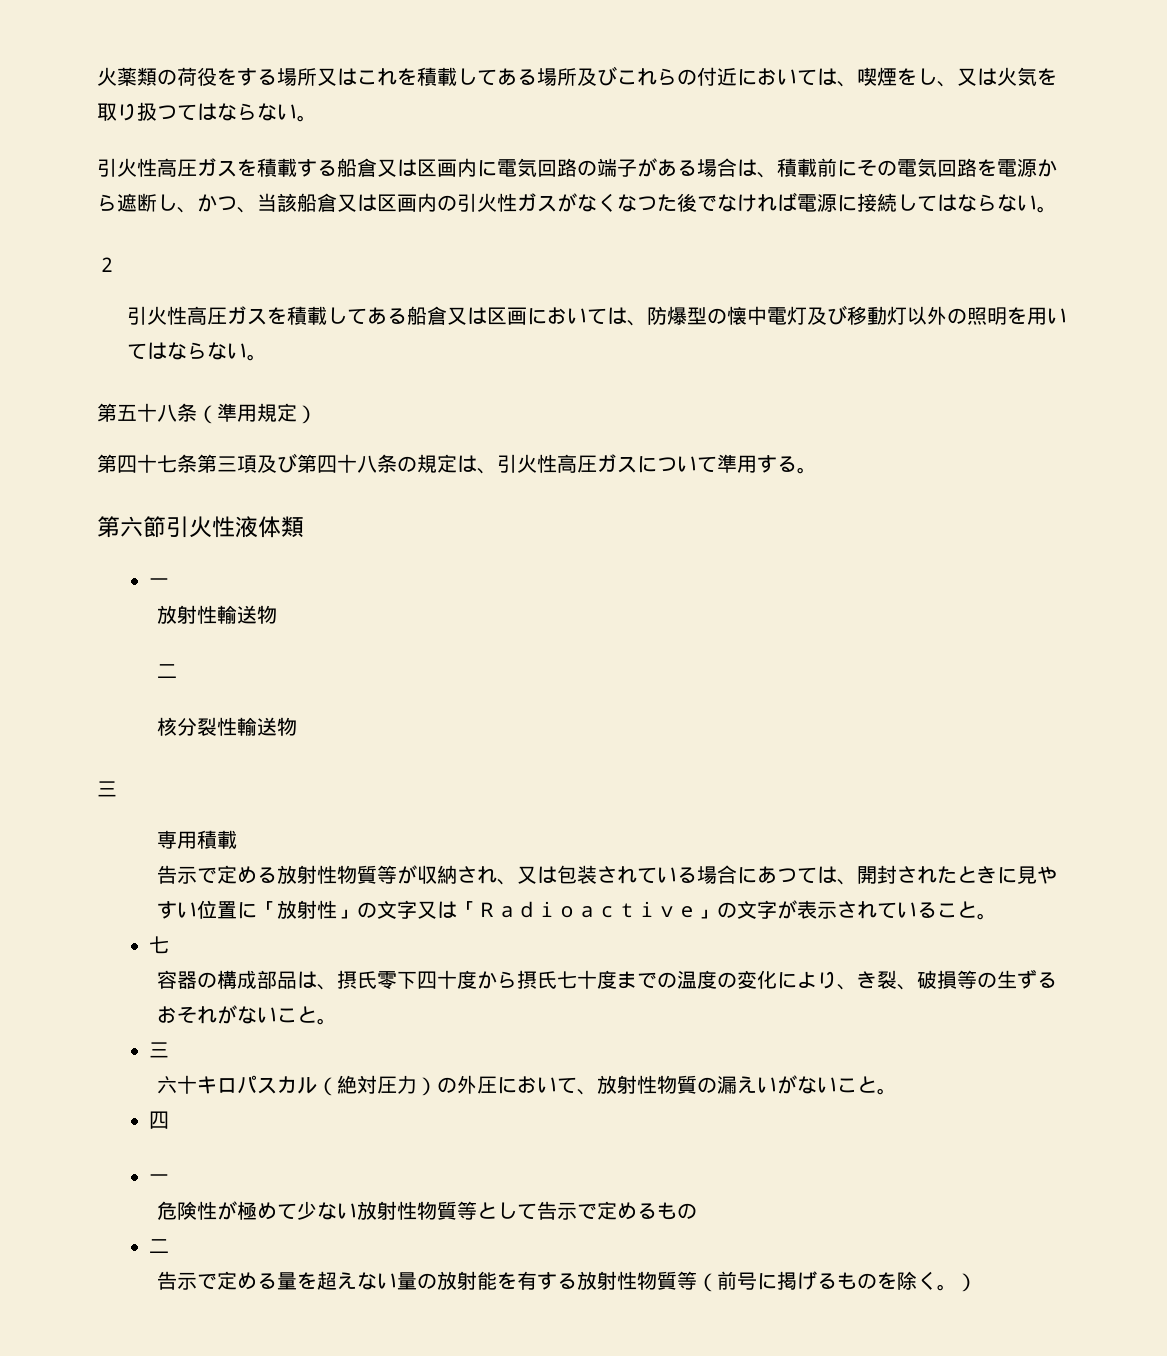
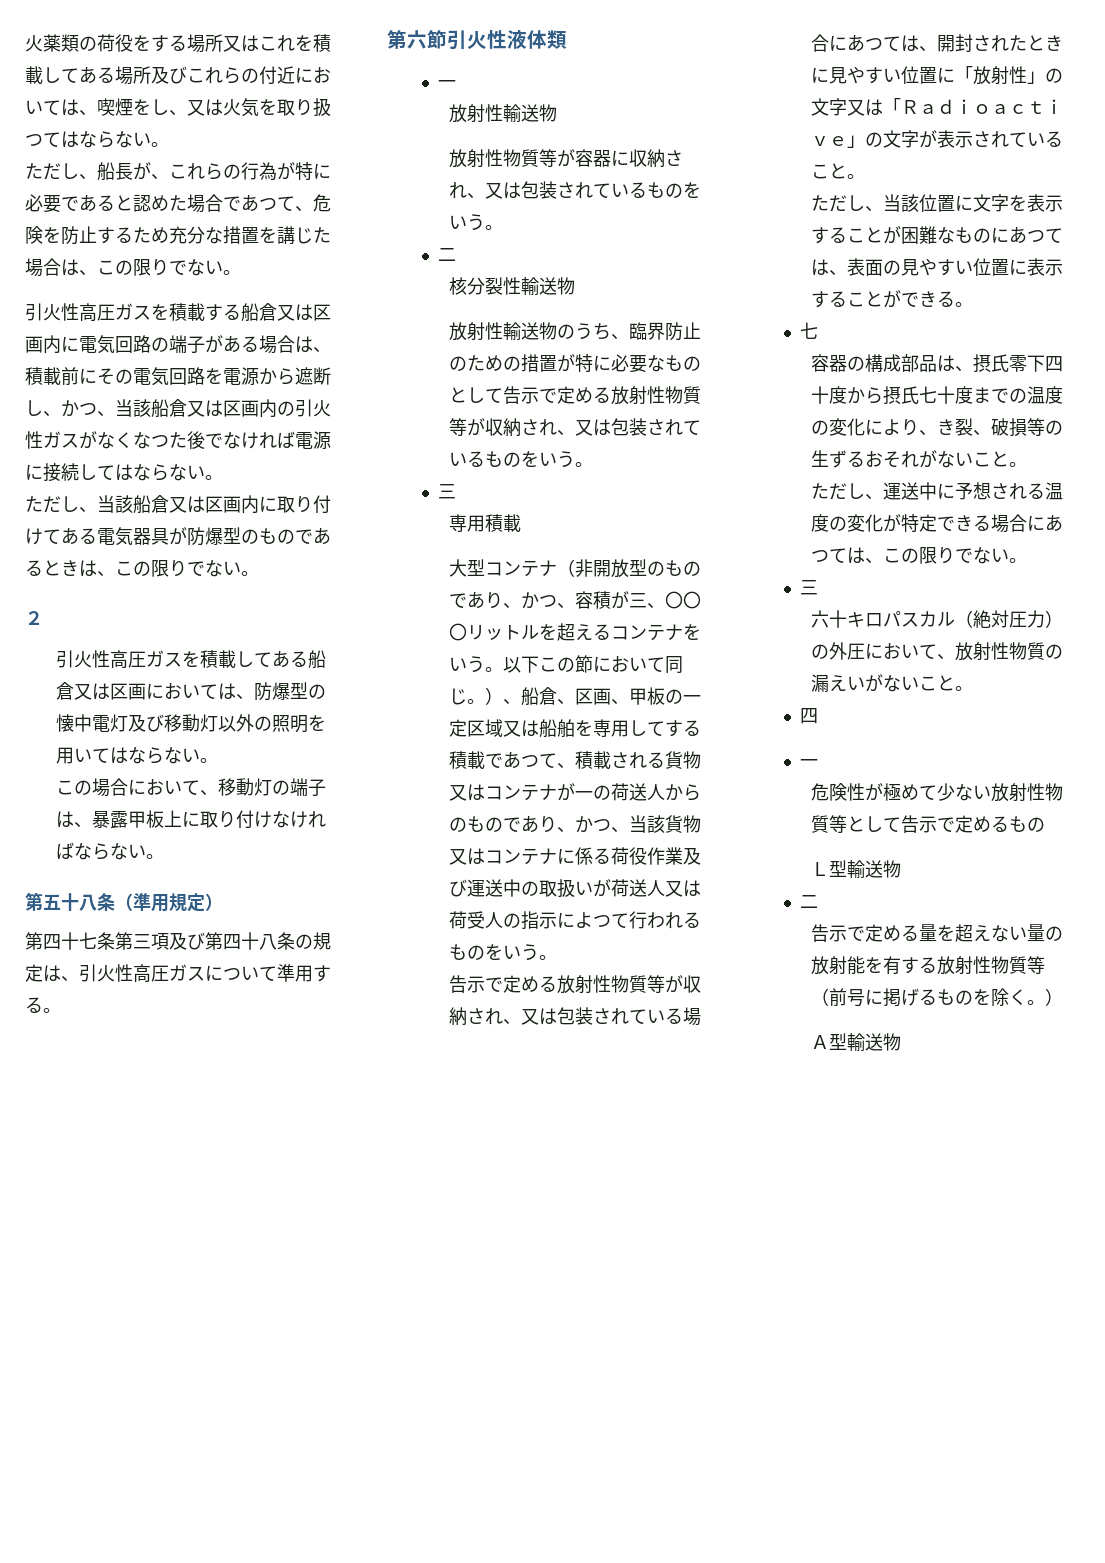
(317, 118) none -> [25,162,331,181] [25,194,331,213] [25,226,331,245] [25,258,241,277] // ただし、船長が、これらの行為が特に必要であると認めた場合であつて、危険を防止するため充分な措置を講じた場合は、この限りでない。
(1057, 209) none -> [25,495,331,514] [25,527,331,546] [25,559,259,577] // ただし、当該船倉又は区画内に取り付けてある電気器具が防爆型のものであるときは、この限りでない。
(268, 357) none -> [56,778,327,797] [56,810,327,829] [56,842,165,860] // この場合において、移動灯の端子は、暴露甲板上に取り付けなければならない。
[157,664,178,678] [157,717,298,736] [97,781,117,797] [157,830,238,849] 二 // 核分裂性輸送物 // 三 // 専用積載 -> [449,149,684,168] [449,181,702,199] [449,214,504,231] [437,248,456,261] [449,277,576,295] [449,322,702,341] [449,354,702,373] [449,386,702,405] [449,418,702,437] [449,451,594,468] [437,484,456,499] [449,514,522,532] [449,559,702,578] [449,591,702,609] [449,623,702,641] [449,655,684,674] [449,687,702,706] [449,719,702,738] [449,751,702,769] [449,783,702,801] [449,815,702,833] [449,847,702,865] [449,879,702,898] [449,911,702,930] [449,944,558,961] 放射性物質等が容器に収納され、又は包装されているものをいう。 // 二 // 核分裂性輸送物 // 放射性輸送物のうち、臨界防止のための措置が特に必要なものとして告示で定める放射性物質等が収納され、又は包装されているものをいう。 // 三 // 専用積載 // 大型コンテナ（非開放型のものであり、かつ、容積が三、〇〇〇リットルを超えるコンテナをいう。以下この節において同じ。）、船倉、区画、甲板の一定区域又は船舶を専用してする積載であつて、積載される貨物又はコンテナが一の荷送人からのものであり、かつ、当該貨物又はコンテナに係る荷役作業及び運送中の取扱いが荷送人又は荷受人の指示によつて行われるものをいう。
(998, 916) none -> [811,194,1064,212] [811,226,1064,244] [811,258,1064,276] [811,290,974,308] // ただし、当該位置に文字を表示することが困難なものにあつては、表面の見やすい位置に表示することができる。
(338, 1021) none -> [811,482,1064,500] [811,514,1064,533] [811,546,1028,564] // ただし、運送中に予想される温度の変化が特定できる場合にあつては、この限りでない。
(698, 1211) none -> [811,860,902,878] // Ｌ型輸送物
(978, 1282) none -> [811,1033,902,1051] // Ａ型輸送物

